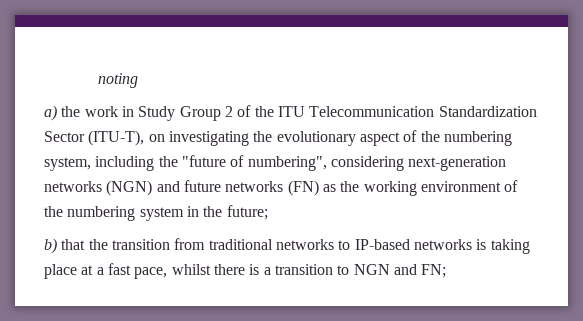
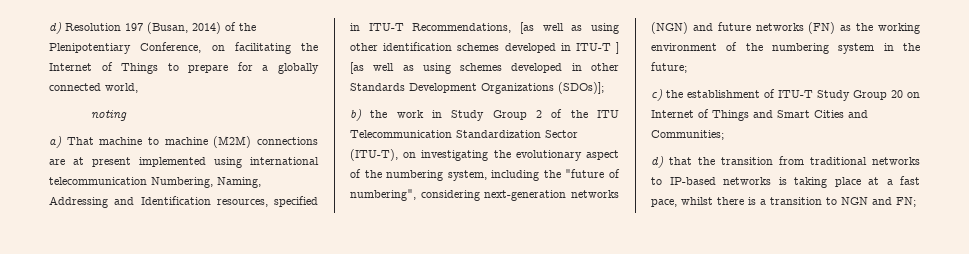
[98,73,139,88] [44,105,57,121] noting // a) -> [49,22,256,34] [49,42,318,54] [49,62,320,74] [49,83,138,93] [91,110,128,121] [49,136,318,148] [49,157,319,168] [49,177,261,188] [49,196,318,208] [350,22,619,34] [350,42,619,54] [350,62,619,74] [350,82,604,94] [350,109,362,121] d) Resolution 197 (Busan, 2014) of the Plenipotentiary Conference, on facilitating the Internet of Things to prepare for a globally connected world, // noting // a) That machine to machine (M2M) connections are at present implemented using international telecommunication Numbering, Naming, Addressing and Identification resources, specified in ITU-T Recommendations, [as well as using other identification schemes developed in ITU-T ] [as well as using schemes developed in other Standards Development Organizations (SDOs)]; // b)
[44,238,57,254] b) -> [651,89,920,101] [651,109,868,121] [651,130,724,140] [651,156,664,168] c) the establishment of ITU-T Study Group 20 on Internet of Things and Smart Cities and Communities; // d)

